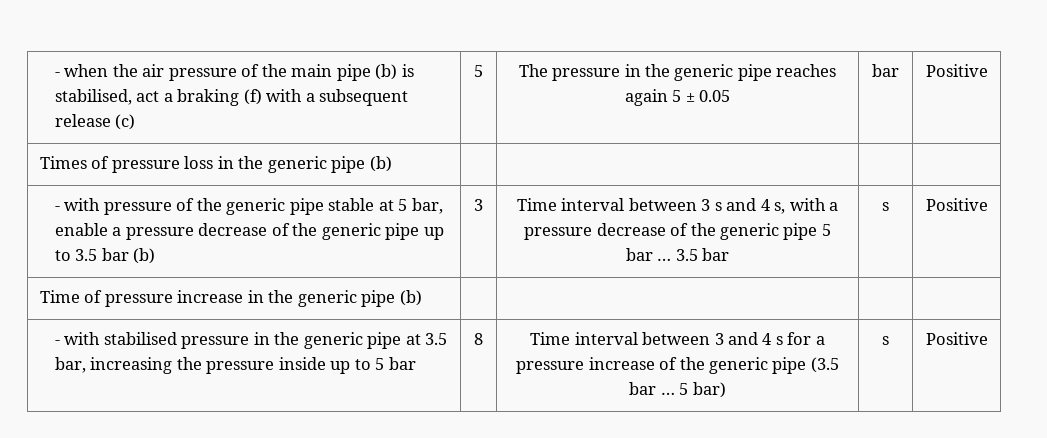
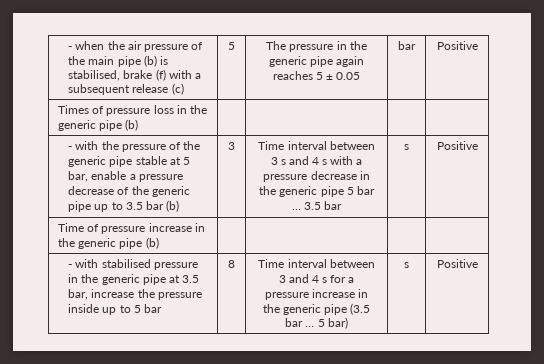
[136,89,240,106] act a braking -> [123,70,153,79] brake
[776,64,837,77] [624,89,668,106] reaches again -> [336,56,365,67] [272,71,313,80] again reaches
(101, 204) none -> [101,141,119,150] the
[774,202,786,214] s, -> [322,159,328,165] s
[670,223,689,236] of -> [359,171,370,180] in
[90,357,173,374] increasing -> [91,289,135,298] increase
[659,357,678,370] of -> [358,289,369,298] in

